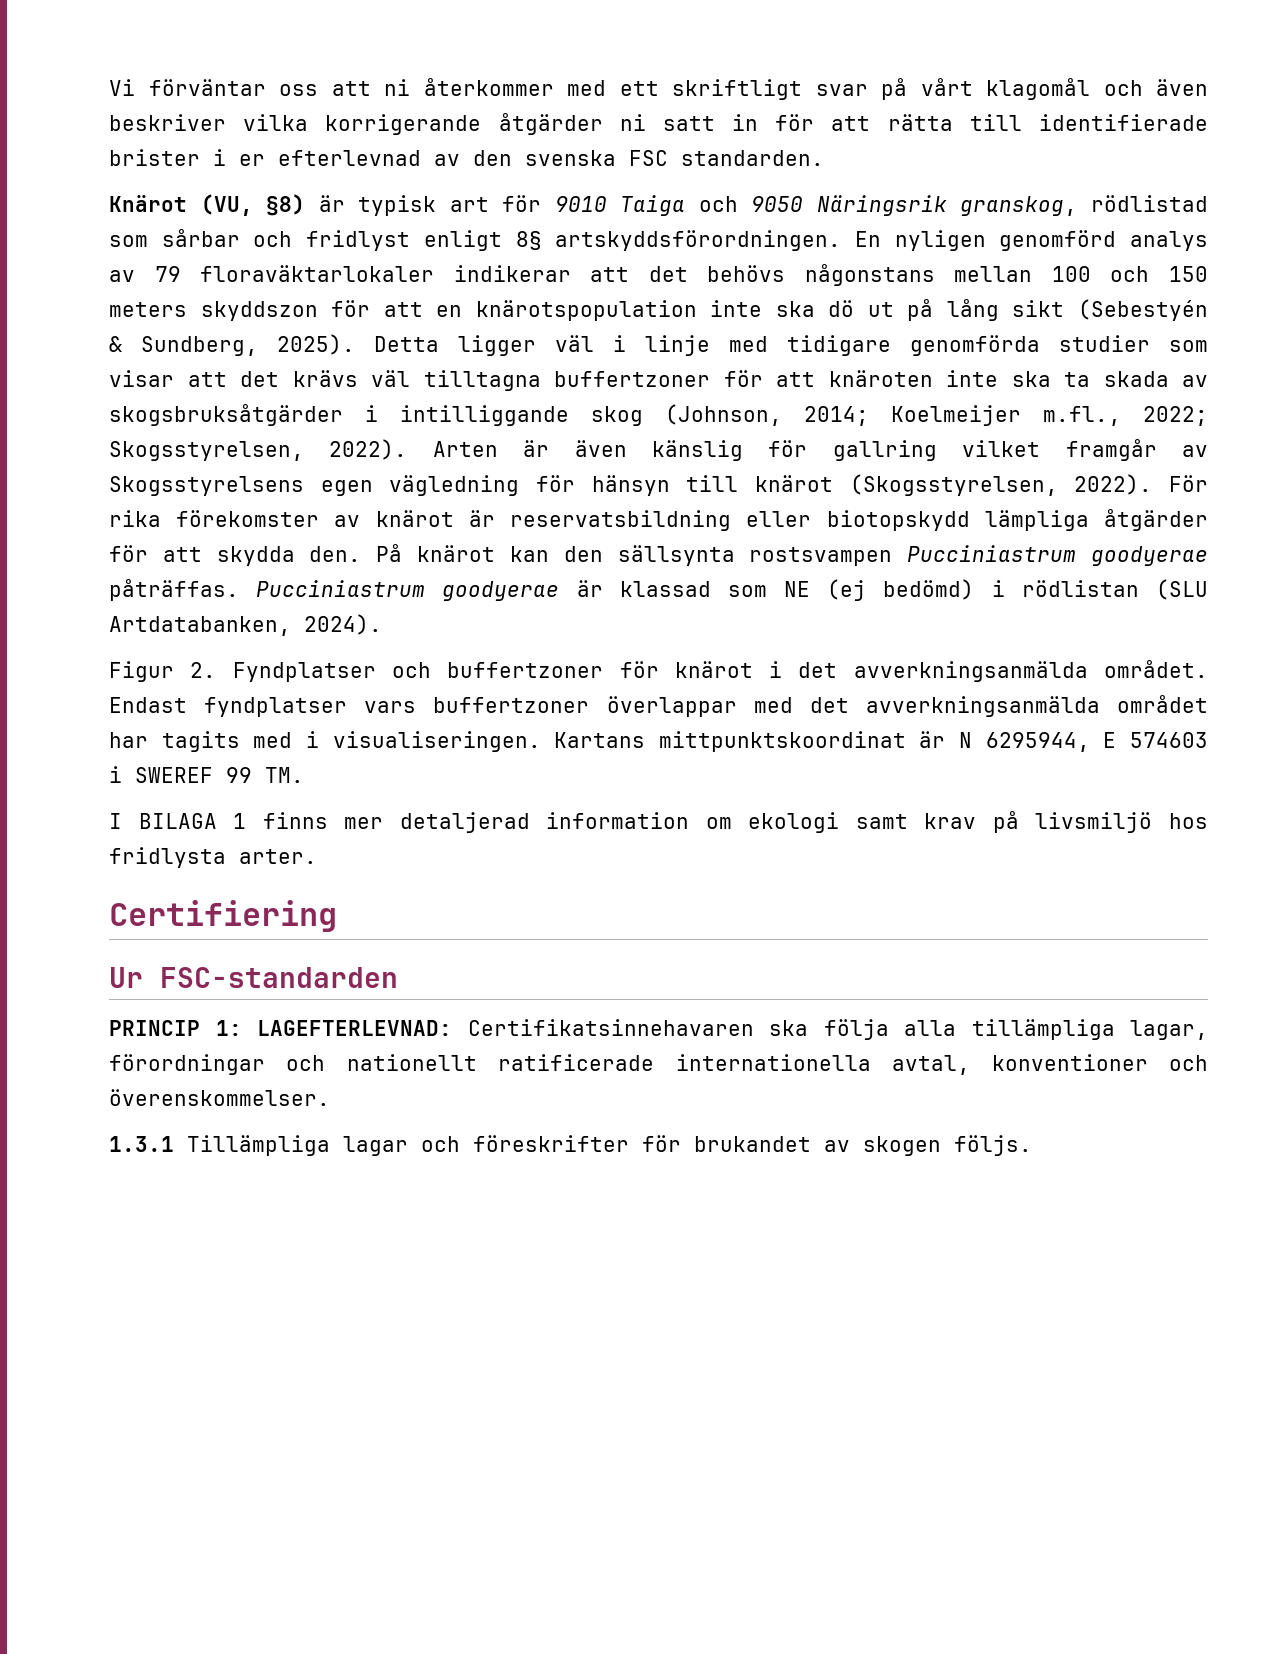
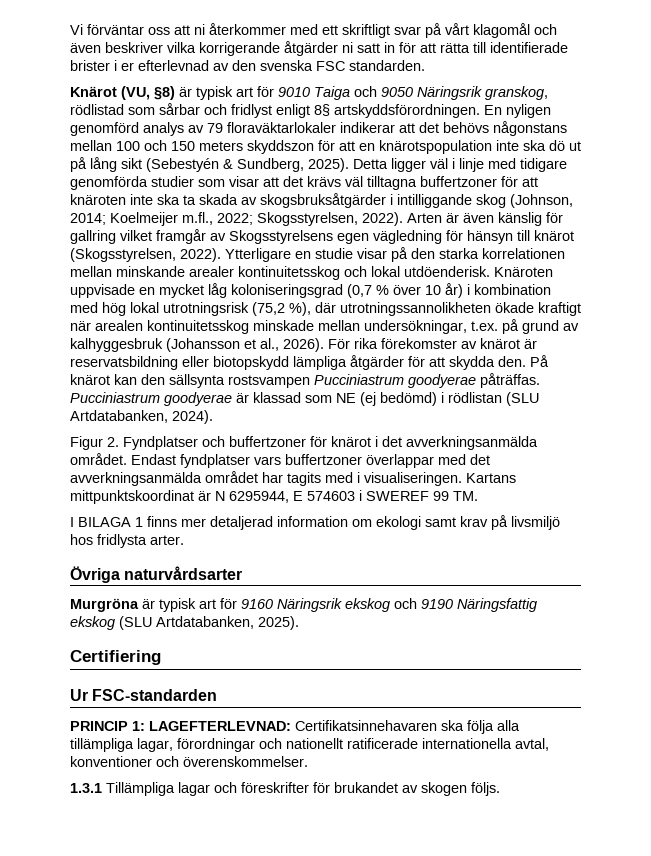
(1153, 484) none -> [225,247,565,262] [70,266,553,280] [70,283,551,298] [70,302,581,316] [70,319,579,334] [70,338,324,352] Ytterligare en studie visar på den starka korrelationen mellan minskande arealer kontinuitetsskog och lokal utdöenderisk. Knäroten uppvisade en mycket låg koloniseringsgrad (0,7 % över 10 år) i kombination med hög lokal utrotningsrisk (75,2 %), där utrotningssannolikheten ökade kraftigt när arealen kontinuitetsskog minskade mellan undersökningar, t.ex. på grund av kalhyggesbruk (Johansson et al., 2026).
(317, 856) none -> [70,566,243,583] [70,598,537,612] [70,616,299,630] // Övriga naturvårdsarter // Murgröna är typisk art för 9160 Näringsrik ekskog och 9190 Näringsfattig ekskog (SLU Artdatabanken, 2025).

